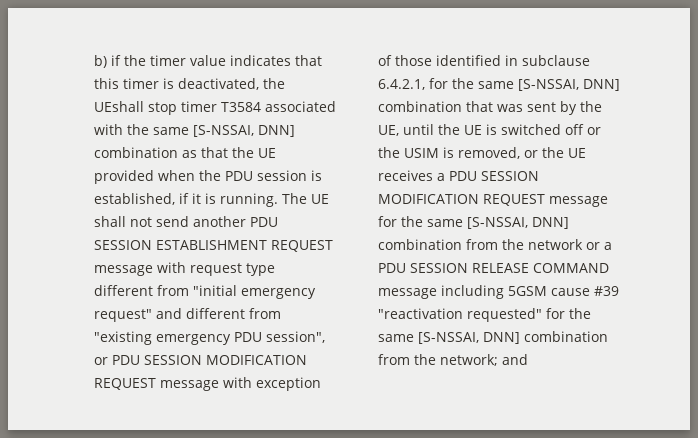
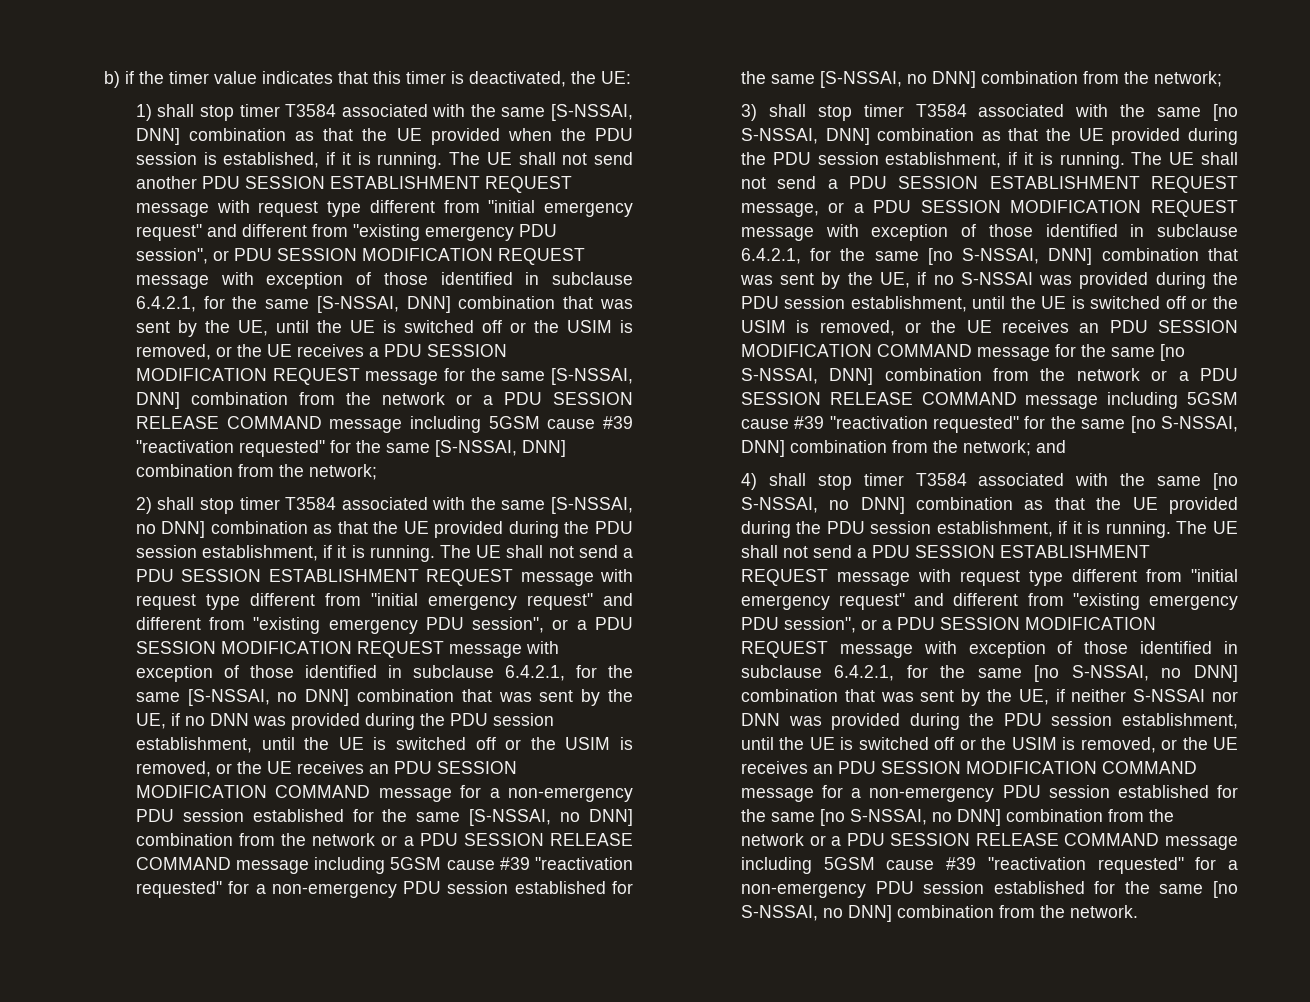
[93,101,144,112] UEshall -> [600,71,631,84] [135,104,195,121] UE: // 1) shall
[501,354,528,365] and -> [135,497,633,514] [135,521,633,538] [135,545,633,562] [135,569,633,586] [135,593,633,610] [135,617,633,634] [135,641,559,658] [135,665,633,682] [135,689,633,706] [135,713,554,730] [135,737,633,753] [135,761,517,777] [135,785,633,802] [135,809,633,826] [135,833,633,846] [135,857,633,874] [135,881,634,898] [740,71,1222,88] [740,104,1238,121] [740,128,1238,145] [740,152,1238,169] [740,176,1238,193] [740,200,1238,217] [740,224,1238,241] [740,248,1238,265] [739,272,1238,289] [740,296,1238,312] [740,320,1238,336] [740,344,1185,361] [740,368,1238,385] [740,392,1238,409] [740,416,1238,433] [740,440,1066,457] [740,473,1238,490] [740,497,1238,514] [740,521,1238,538] [740,545,1150,558] [740,569,1238,586] [740,593,1238,610] [740,617,1156,633] [740,641,1238,658] [740,665,1238,682] [740,689,1238,706] [740,713,1238,730] [740,737,1238,753] [740,761,1197,774] [740,785,1238,802] [740,809,1174,826] [740,833,1238,850] [740,857,1238,874] [740,881,1238,898] [740,905,1138,922] // 2) shall stop timer T3584 associated with the same [S-NSSAI, no DNN] combination as that the UE provided during the PDU session establishment, if it is running. The UE shall not send a PDU SESSION ESTABLISHMENT REQUEST message with request type different from "initial emergency request" and different from "existing emergency PDU session", or a PDU SESSION MODIFICATION REQUEST message with exception of those identified in subclause 6.4.2.1, for the same [S-NSSAI, no DNN] combination that was sent by the UE, if no DNN was provided during the PDU session establishment, until the UE is switched off or the USIM is removed, or the UE receives an PDU SESSION MODIFICATION COMMAND message for a non-emergency PDU session established for the same [S-NSSAI, no DNN] combination from the network or a PDU SESSION RELEASE COMMAND message including 5GSM cause #39 "reactivation requested" for a non-emergency PDU session established for the same [S-NSSAI, no DNN] combination from the network; // 3) shall stop timer T3584 associated with the same [no S-NSSAI, DNN] combination as that the UE provided during the PDU session establishment, if it is running. The UE shall not send a PDU SESSION ESTABLISHMENT REQUEST message, or a PDU SESSION MODIFICATION REQUEST message with exception of those identified in subclause 6.4.2.1, for the same [no S-NSSAI, DNN] combination that was sent by the UE, if no S-NSSAI was provided during the PDU session establishment, until the UE is switched off or the USIM is removed, or the UE receives an PDU SESSION MODIFICATION COMMAND message for the same [no S-NSSAI, DNN] combination from the network or a PDU SESSION RELEASE COMMAND message including 5GSM cause #39 "reactivation requested" for the same [no S-NSSAI, DNN] combination from the network; and // 4) shall stop timer T3584 associated with the same [no S-NSSAI, no DNN] combination as that the UE provided during the PDU session establishment, if it is running. The UE shall not send a PDU SESSION ESTABLISHMENT REQUEST message with request type different from "initial emergency request" and different from "existing emergency PDU session", or a PDU SESSION MODIFICATION REQUEST message with exception of those identified in subclause 6.4.2.1, for the same [no S-NSSAI, no DNN] combination that was sent by the UE, if neither S-NSSAI nor DNN was provided during the PDU session establishment, until the UE is switched off or the USIM is removed, or the UE receives an PDU SESSION MODIFICATION COMMAND message for a non-emergency PDU session established for the same [no S-NSSAI, no DNN] combination from the network or a PDU SESSION RELEASE COMMAND message including 5GSM cause #39 "reactivation requested" for a non-emergency PDU session established for the same [no S-NSSAI, no DNN] combination from the network.

